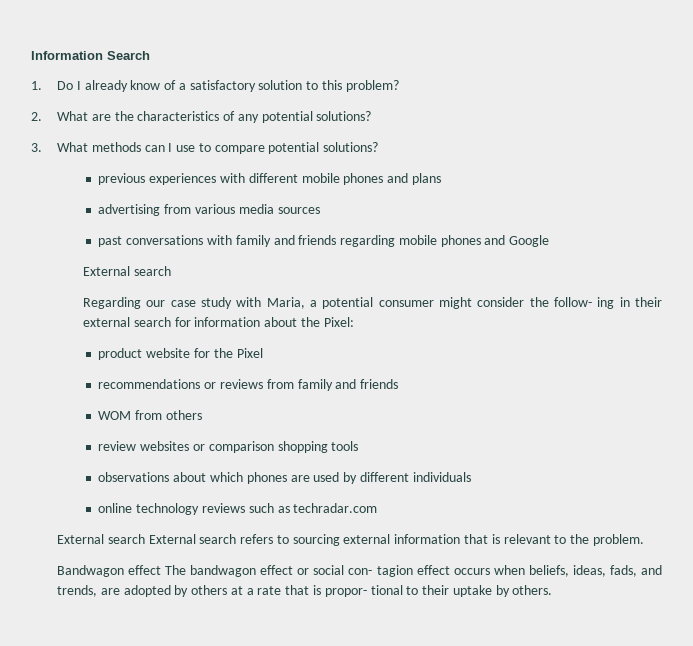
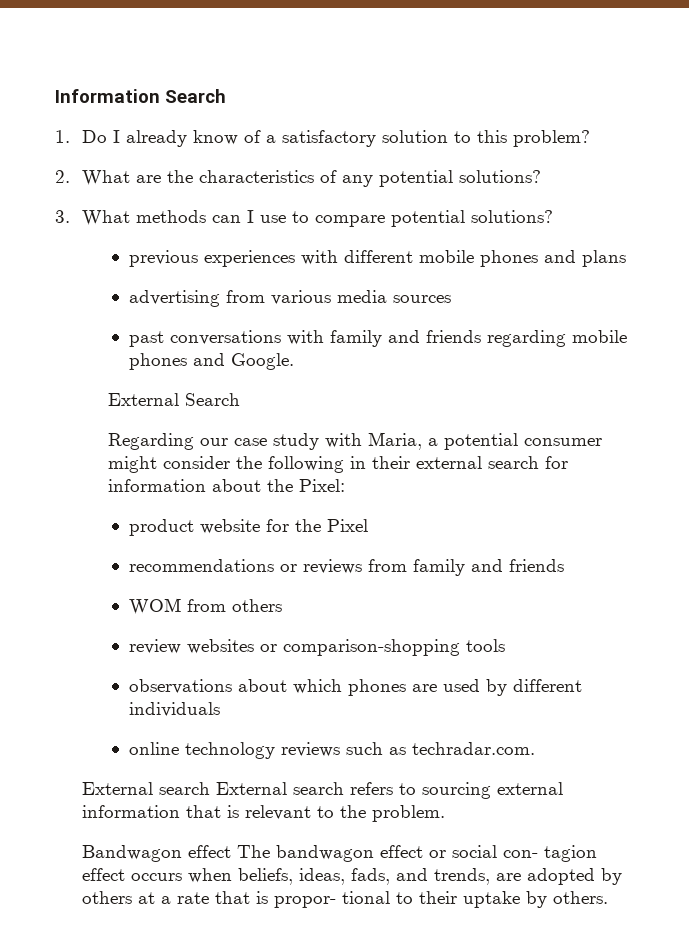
[509,235,550,247] [82,266,171,276] Google // External search -> [230,353,294,370] [107,393,240,406] Google. // External Search
[553,297,615,309] follow- ing -> [267,456,344,473] following
[208,441,328,453] comparison shopping -> [282,639,460,656] comparison-shopping
[293,503,378,513] techradar.com -> [411,742,535,755] techradar.com.

